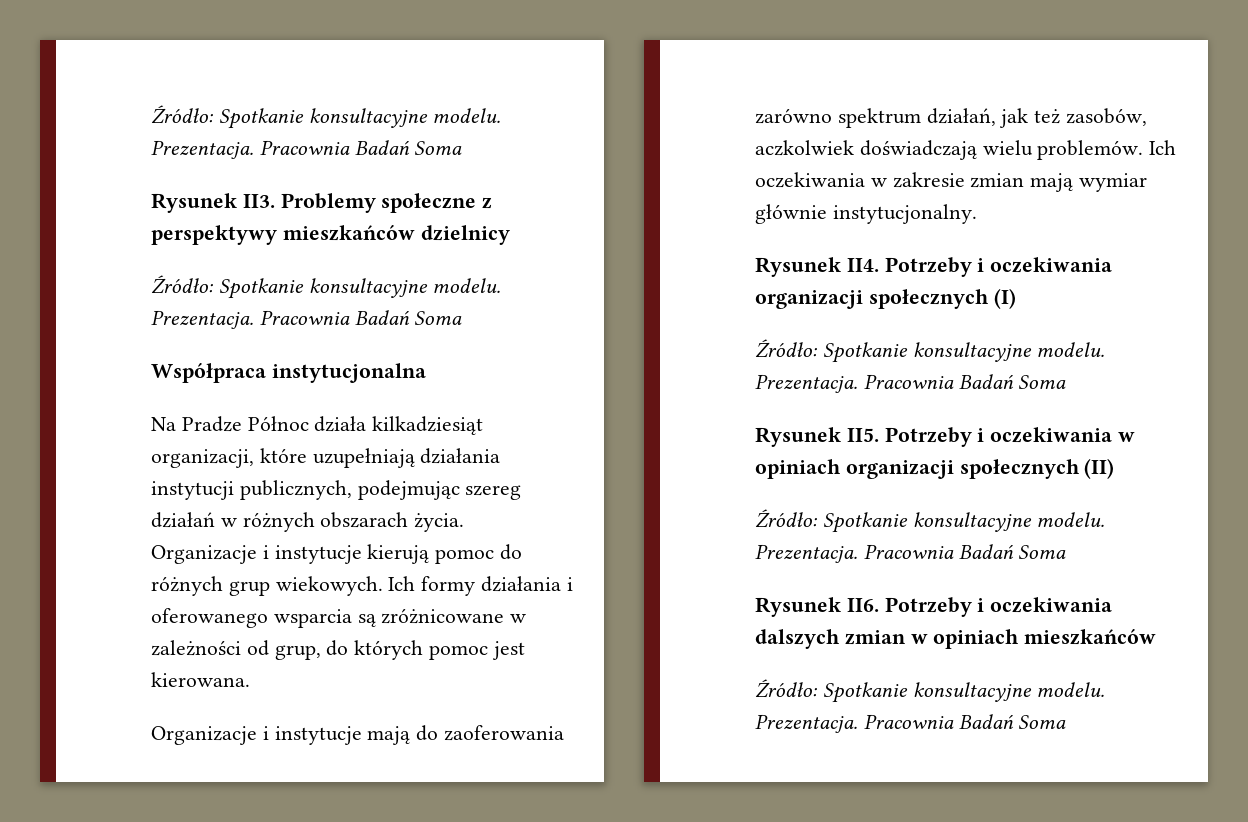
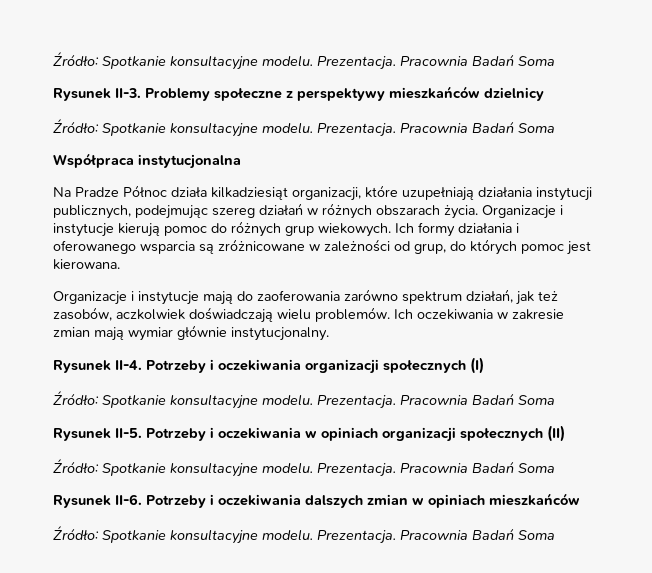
[151,105,502,129] [151,140,463,159] [151,193,275,213] Źródło: Spotkanie konsultacyjne modelu. Prezentacja. Pracownia Badań Soma // Rysunek II3. -> [53,51,555,70] [53,88,141,101] Źródło: Spotkanie konsultacyjne modelu. Prezentacja. Pracownia Badań Soma // Rysunek II-3.
[846,258,879,272] II4. -> [115,360,142,370] II-4.
[846,428,879,442] II5. -> [115,428,142,438] II-5.
[846,598,879,612] II6. -> [115,494,142,505] II-6.

